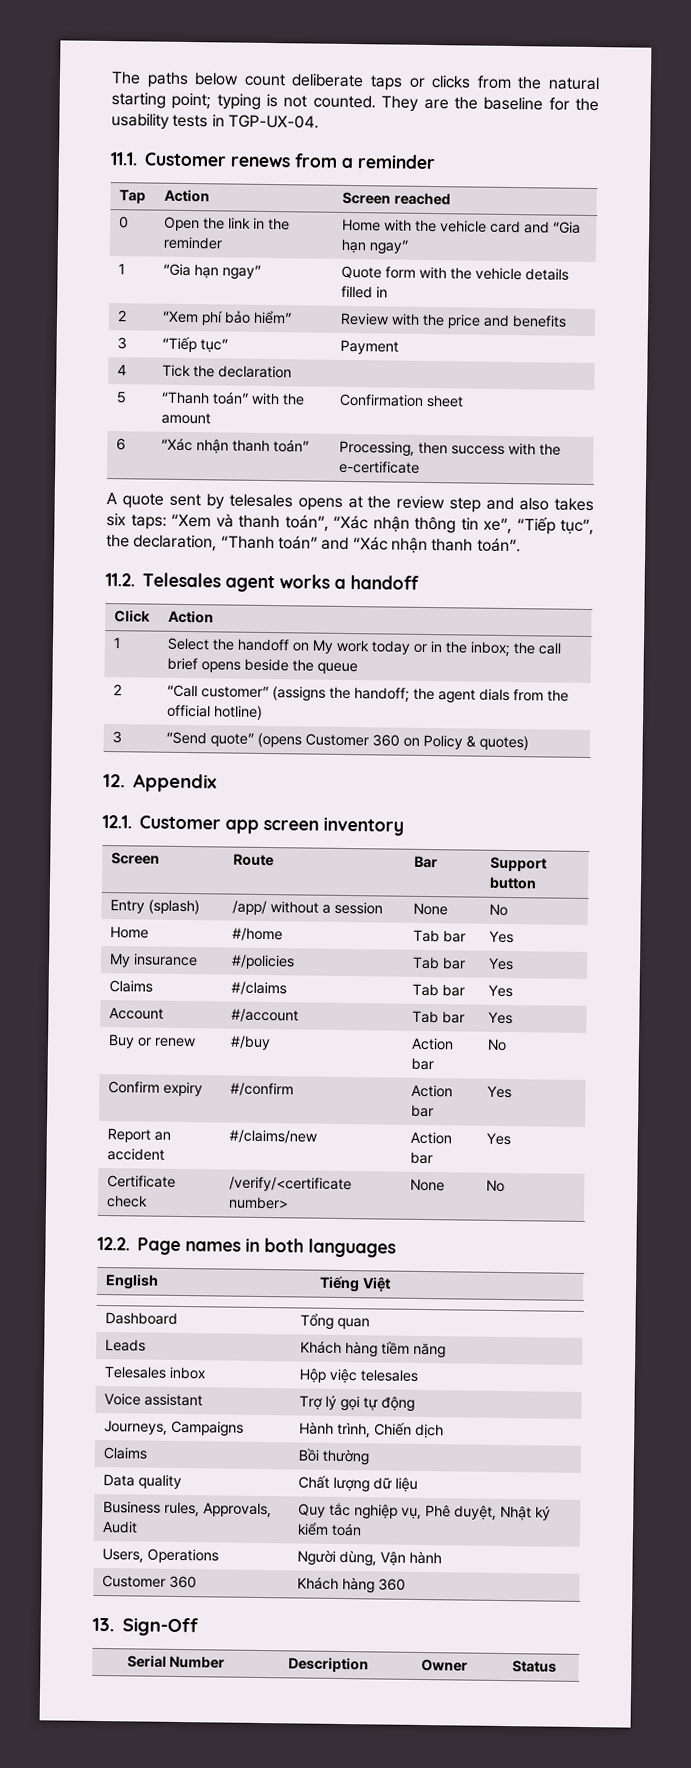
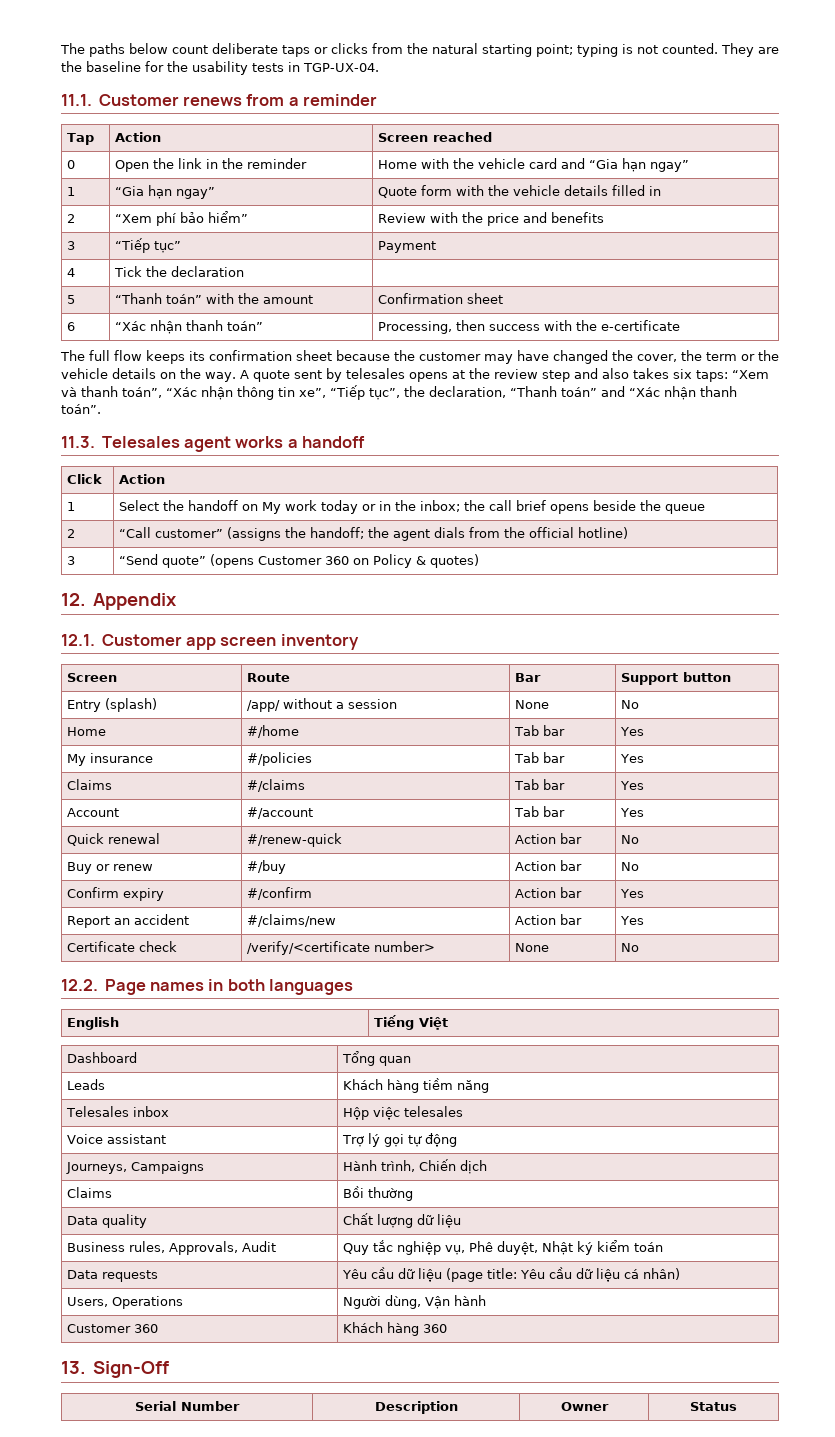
(421, 467) none -> [60,350,779,364] [61,368,236,382] The full flow keeps its confirmation sheet because the customer may have changed the cover, the term or the vehicle details on the way.
[105,573,135,587] 11.2. -> [61,436,95,448] 11.3.
(514, 1018) none -> [66,833,160,846] [246,833,342,847] [514,833,582,844] [620,835,639,844] // Quick renewal | #/renew-quick | Action bar | No
(363, 1529) none -> [66,1270,158,1282] [341,1267,680,1282] // Data requests | Yêu cầu dữ liệu (page title: Yêu cầu dữ liệu cá nhân)

